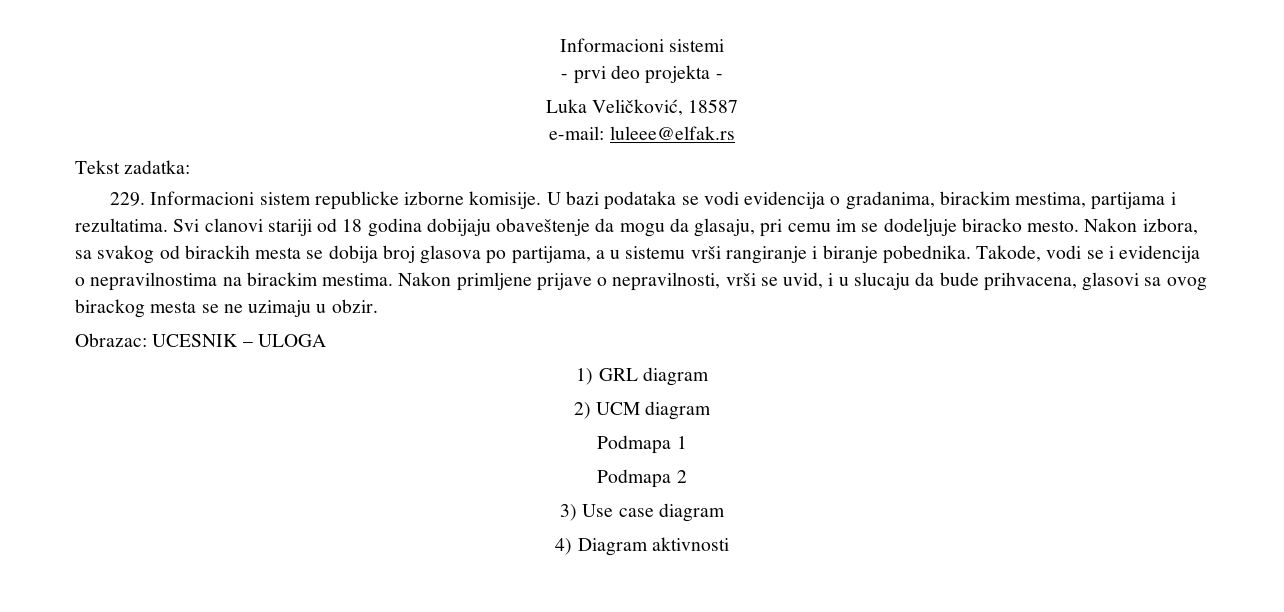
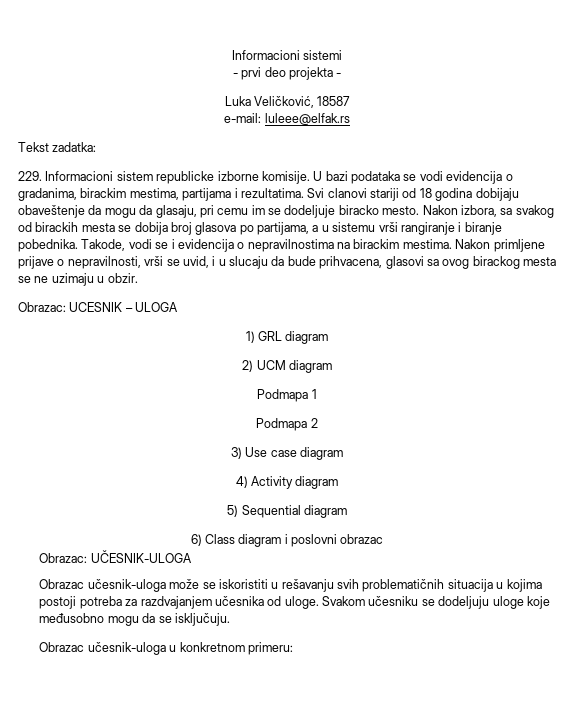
[577,537,729,556] Diagram aktivnosti -> [251,476,339,489] [227,505,347,518] [190,534,384,547] [39,550,192,563] [39,579,542,592] [39,596,550,609] [39,613,230,626] [39,642,293,655] Activity diagram // 5) Sequential diagram // 6) Class diagram i poslovni obrazac // Obrazac: UČESNIK-ULOGA // Obrazac učesnik-uloga može se iskoristiti u rešavanju svih problematičnih situacija u kojima postoji potreba za razdvajanjem učesnika od uloge. Svakom učesniku se dodeljuju uloge koje međusobno mogu da se isključuju. // Obrazac učesnik-uloga u konkretnom primeru:

